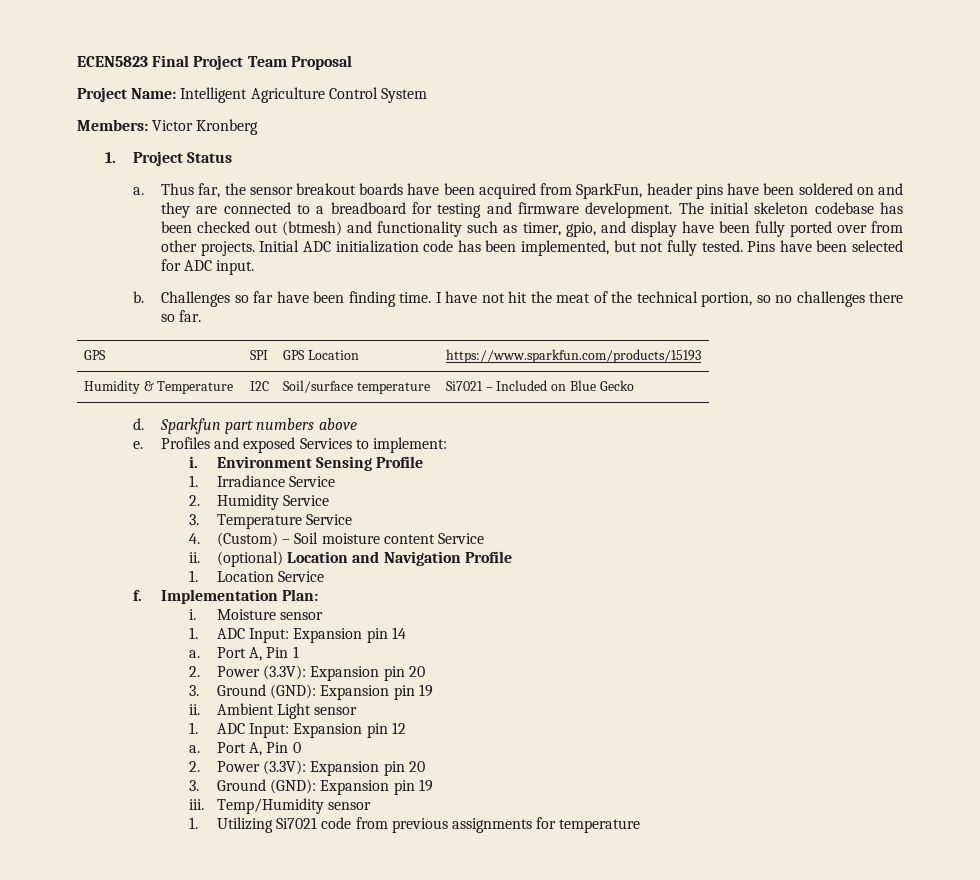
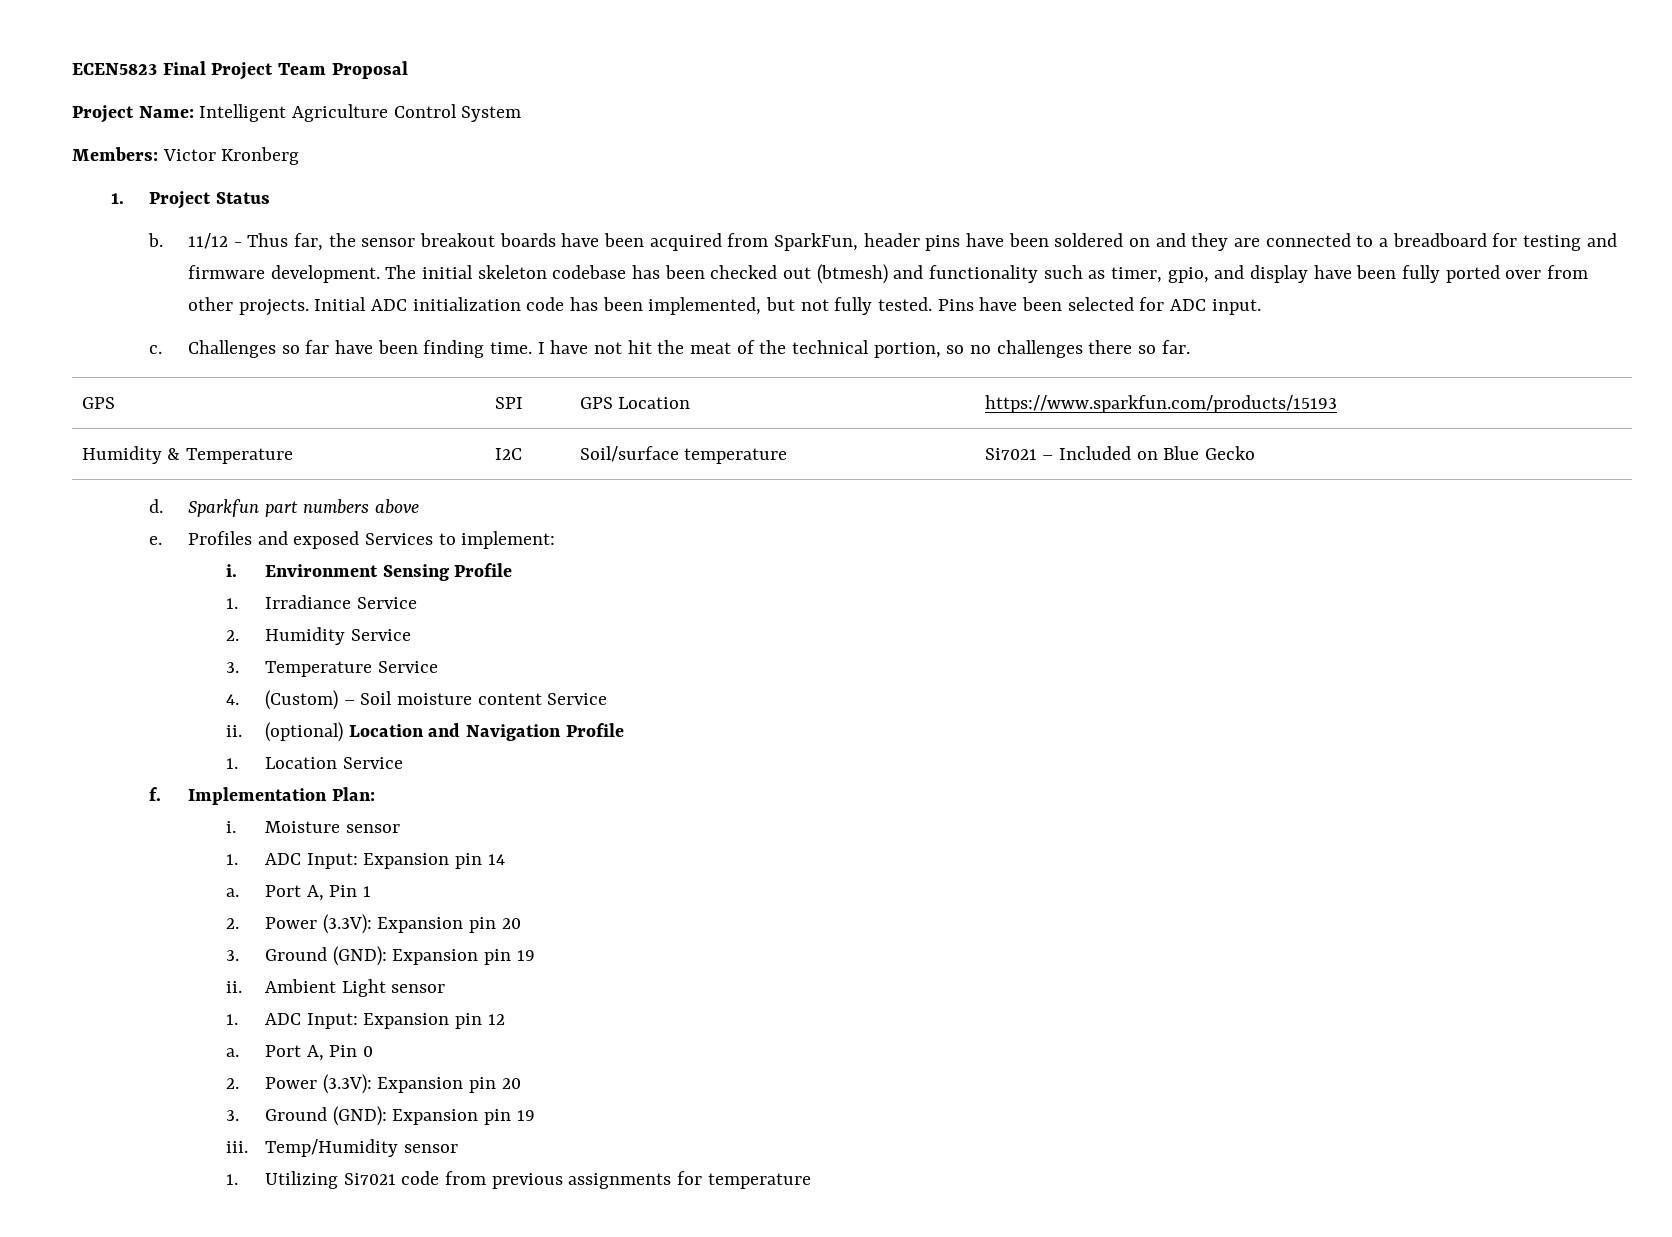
[133,187,145,195] a. -> [148,233,242,249] b. 11/12 -
[133,291,145,303] b. -> [149,345,163,354] c.

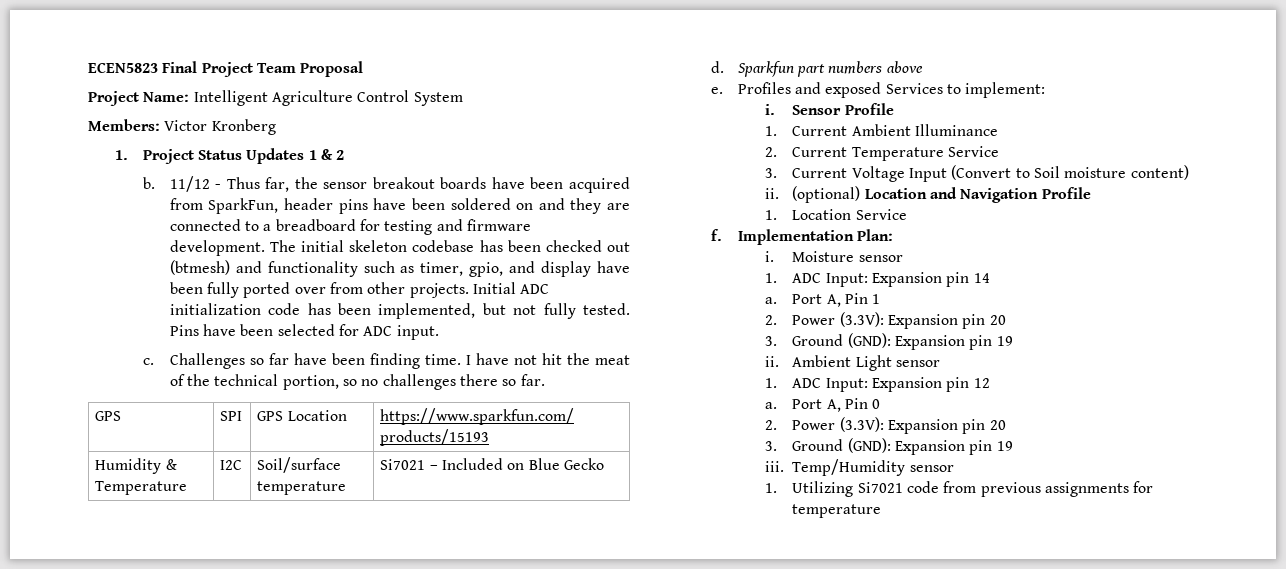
(270, 198) none -> [246,148,345,164] Updates 1 & 2
[265,563,513,581] [226,595,417,609] [226,627,411,645] [226,661,438,677] [226,690,608,710] Environment Sensing Profile // 1. Irradiance Service // 2. Humidity Service // 3. Temperature Service // 4. (Custom) – Soil moisture content Service -> [792,103,894,115] [765,124,998,136] [765,146,999,161] [765,165,1189,182] Sensor Profile // 1. Current Ambient Illuminance // 2. Current Temperature Service // 3. Current Voltage Input (Convert to Soil moisture content)

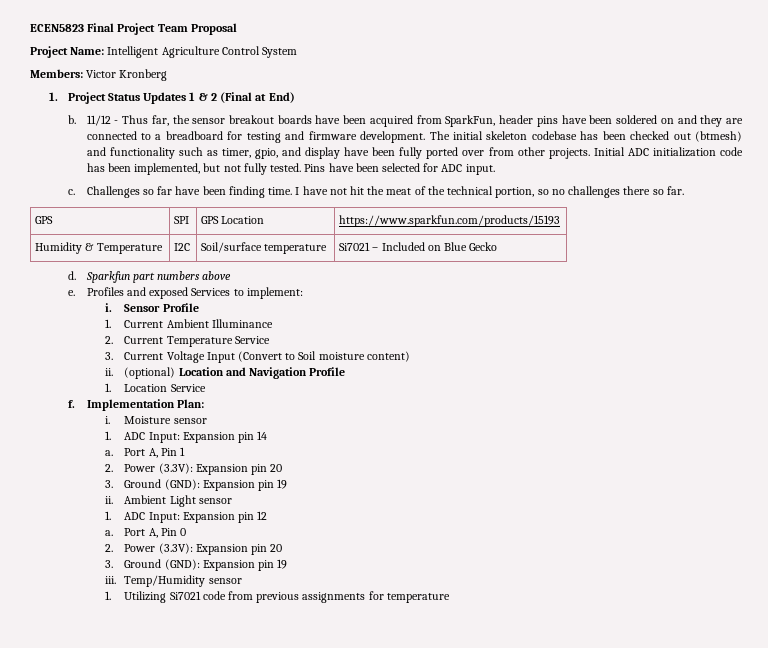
(345, 155) none -> [220,92,295,103] (Final at End)

